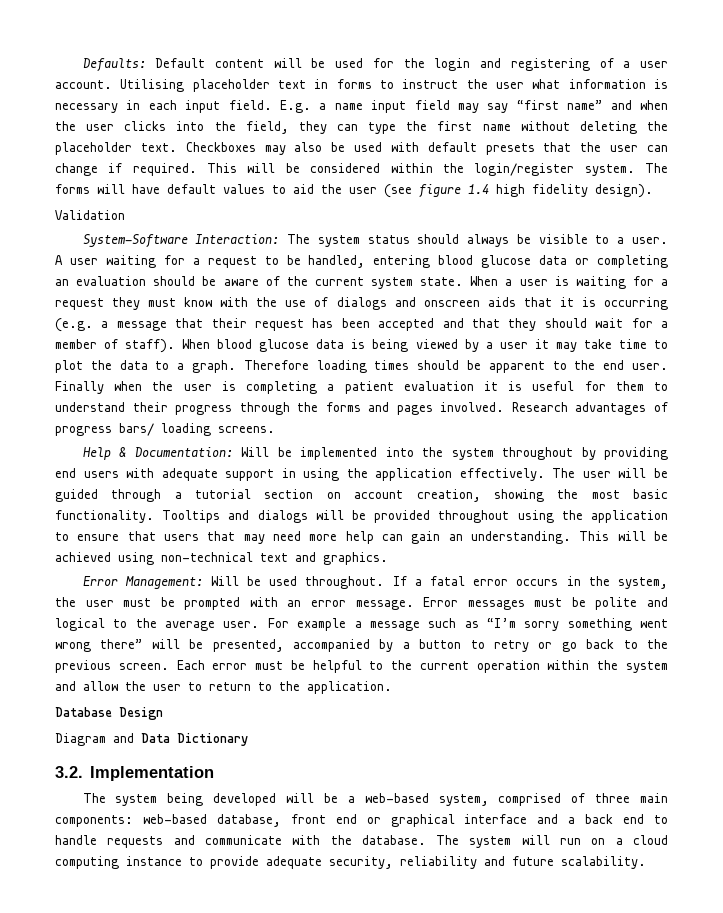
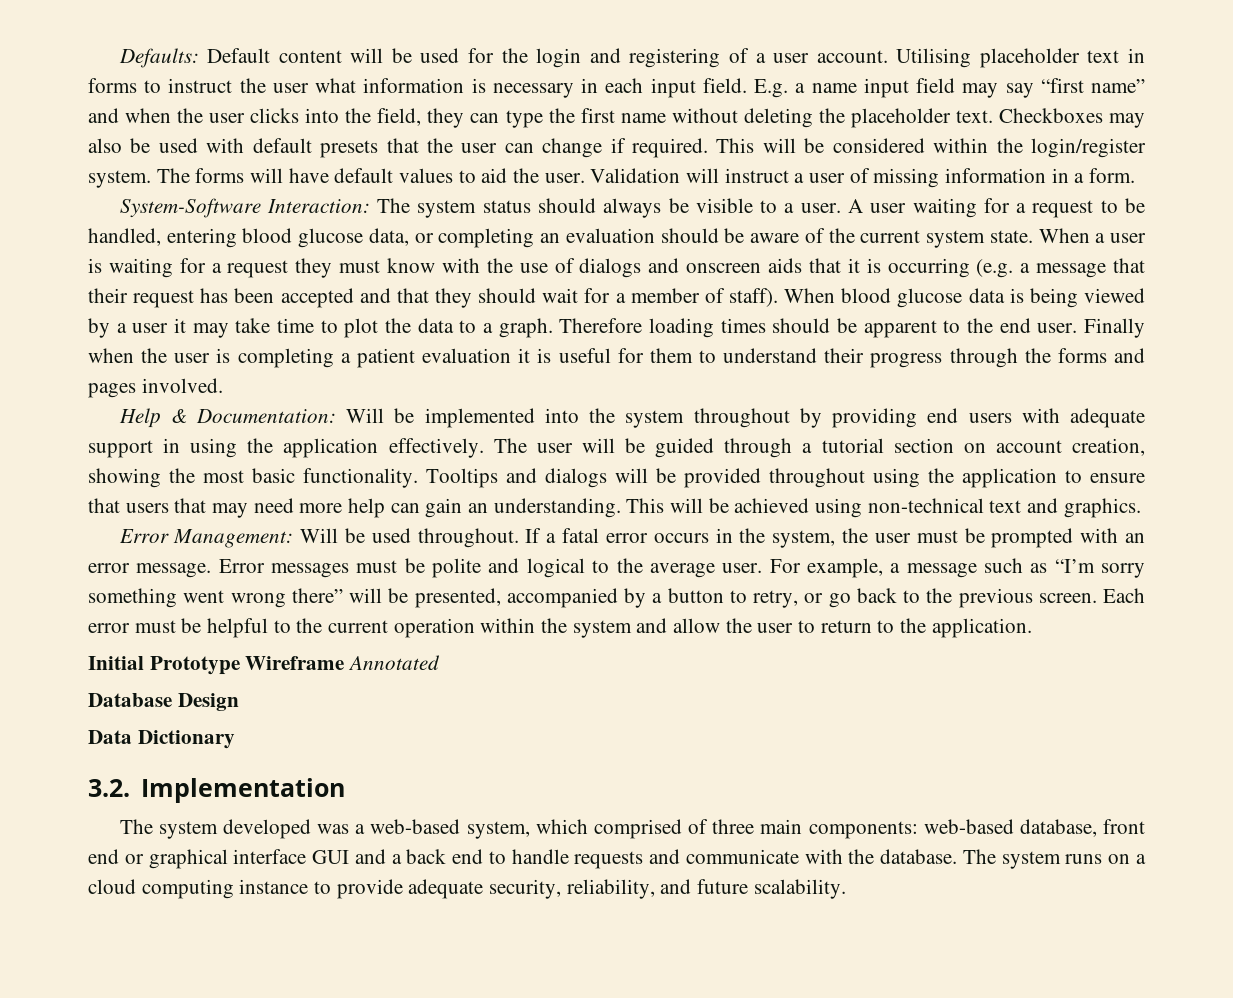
[349,184,653,198] [55,210,125,220] user (see figure 1.4 high fidelity design). // Validation -> [544,168,1136,188] user. Validation will instruct a user of missing information in a form.
[539,255,568,265] data -> [368,228,409,246] data,
[511,402,668,415] [55,423,275,436] Research advantages of progress bars/ loading screens. -> (223, 385) none
[297,618,347,631] example -> [806,558,883,578] example,
[493,640,529,652] retry -> [753,590,798,608] retry,
(392, 687) none -> [88,655,441,675] // Initial Prototype Wireframe Annotated
[55,733,134,746] Diagram and -> (239, 702) none
[167,793,338,806] being developed will be -> [222,819,350,839] developed was
(489, 800) none -> [535,819,588,834] which
(528, 819) none -> [312,850,350,864] GUI
[521,835,582,845] will run -> [1065,854,1103,864] runs
[400,856,477,869] reliability -> [566,879,655,899] reliability,

